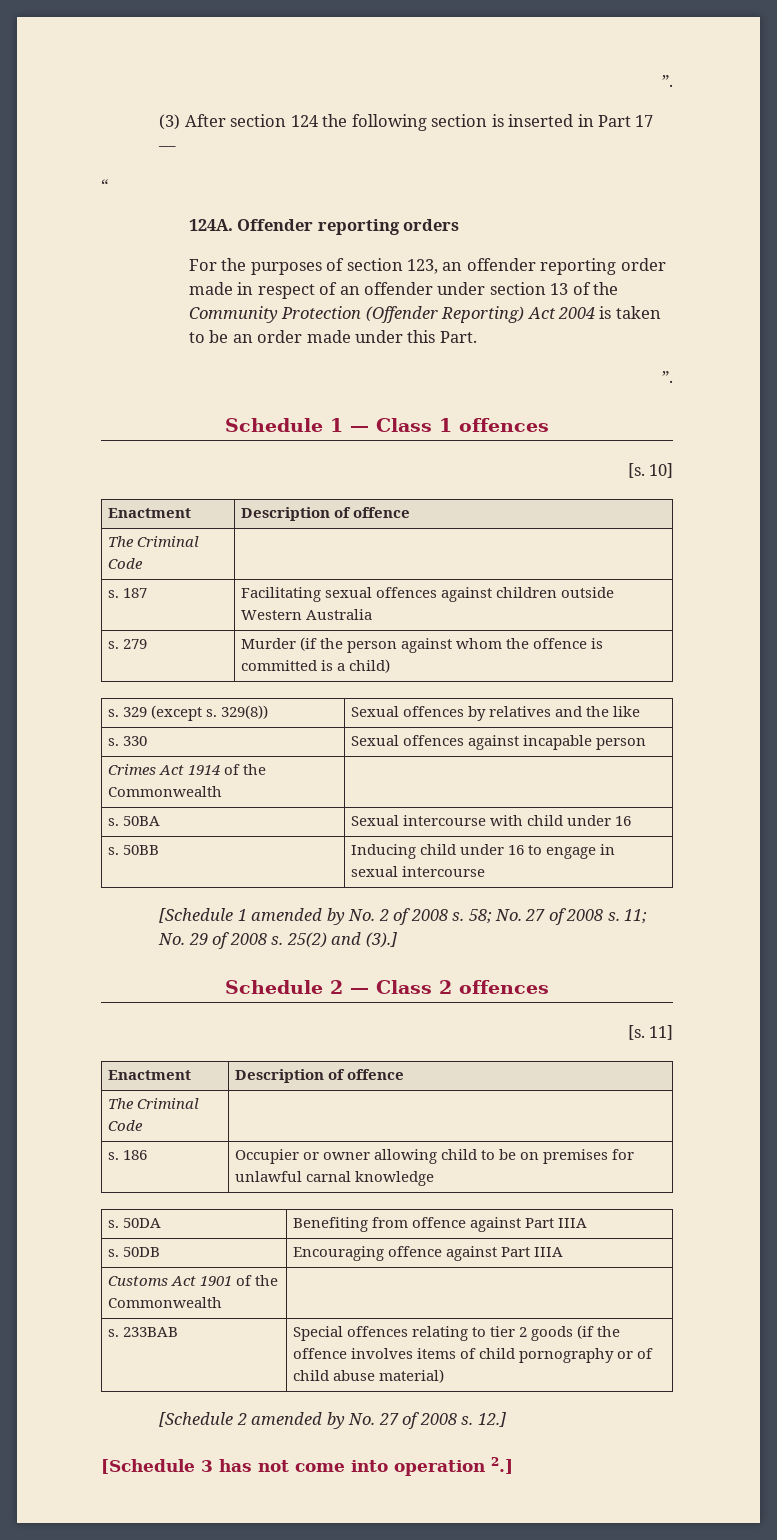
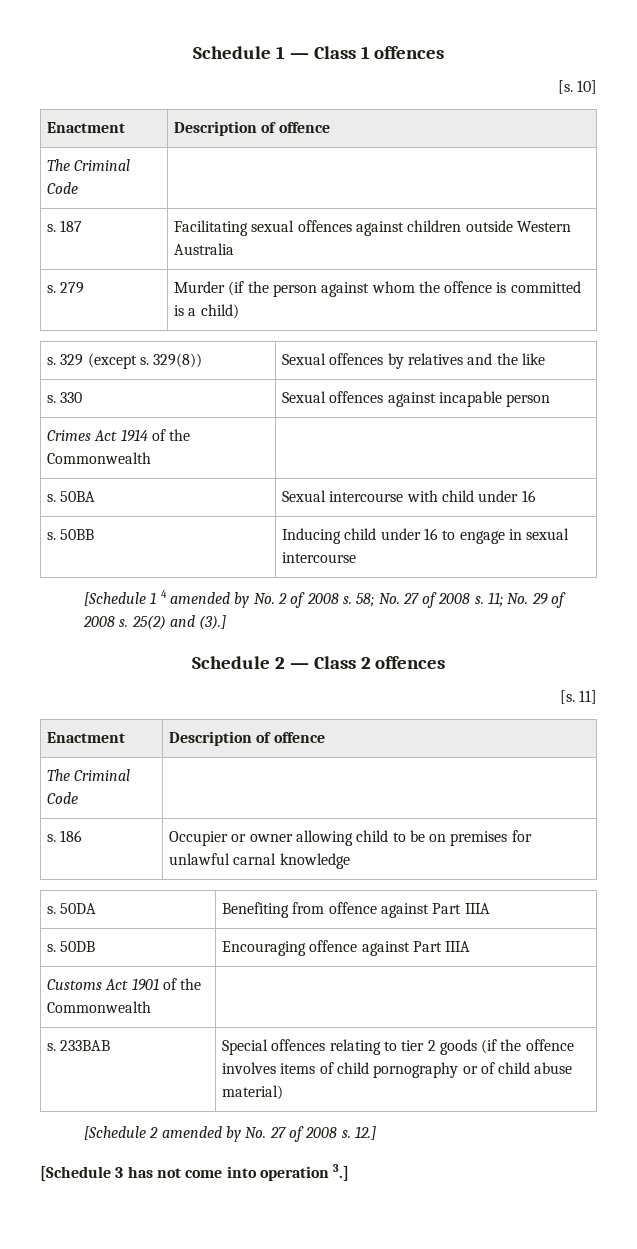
[662,75,673,87] [159,114,654,131] [158,146,177,151] [101,179,108,191] [188,219,460,235] [188,258,666,275] [188,282,619,299] [188,306,661,323] [188,330,477,343] [662,371,673,383] ”. // (3) After section 124 the following section is inserted in Part 17 — // “ // 124A. Offender reporting orders // For the purposes of section 123, an offender reporting order made in respect of an offender under section 13 of the Community Protection (Offender Reporting) Act 2004 is taken to be an order made under this Part. // ”. // -> (192, 52) none
(247, 915) none -> [160,590,167,598] 4
[491,1457,513,1474] 2.] -> [333,1164,350,1181] 3.]

